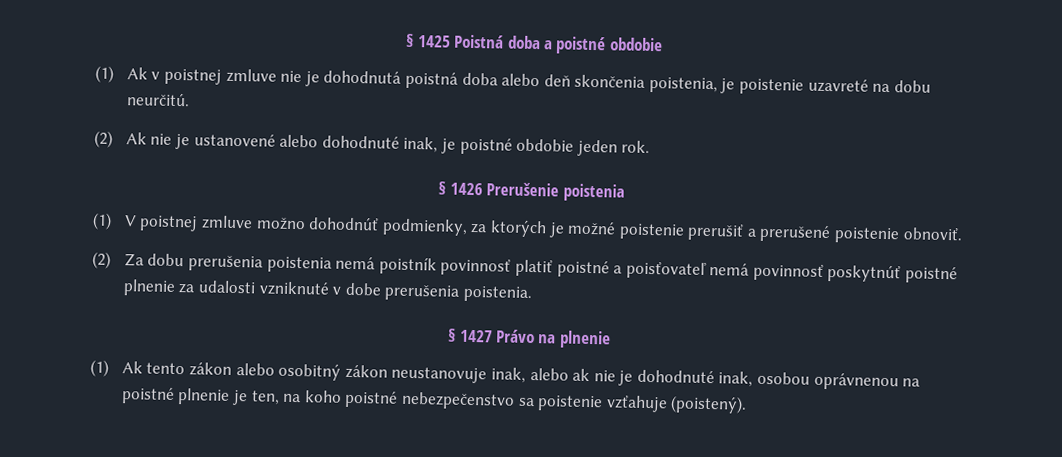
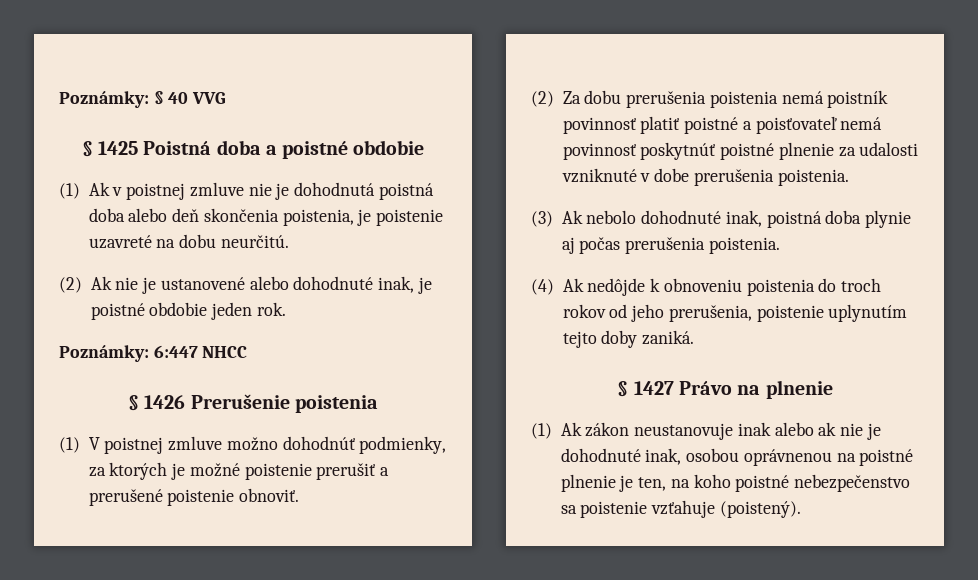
(406, 40) none -> [59,91,227,108] Poznámky: § 40 VVG //
(651, 147) none -> [59,345,248,362] // Poznámky: 6:447 NHCC
(533, 294) none -> [531,210,912,228] [561,237,780,254] [531,278,882,296] [562,304,908,322] [562,330,695,348] // (3) Ak nebolo dohodnuté inak, poistná doba plynie aj počas prerušenia poistenia. // (4) Ak nedôjde k obnoveniu poistenia do troch rokov od jeho prerušenia, poistenie uplynutím tejto doby zaniká.
[146,362,342,381] tento zákon alebo osobitný -> (582, 429) none
[490,367,526,383] inak, -> [737,422,771,436] inak

